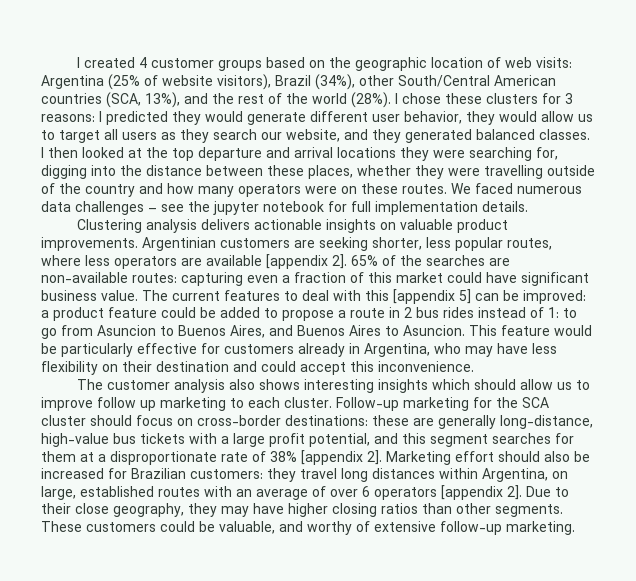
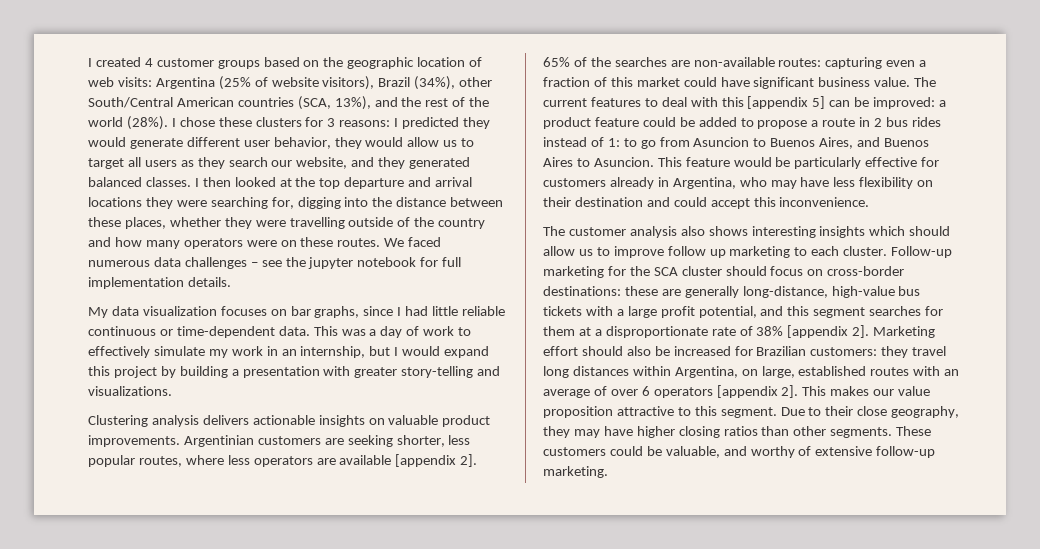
(528, 206) none -> [88,306,506,318] [88,326,472,338] [88,346,490,358] [88,366,501,378] [88,386,172,396] // My data visualization focuses on bar graphs, since I had little reliable continuous or time-dependent data. This was a day of work to effectively simulate my work in an internship, but I would expand this project by building a presentation with greater story-telling and visualizations.
(522, 492) none -> [802,386,931,396] [543,406,777,418] This makes our value proposition attractive to this segment.

